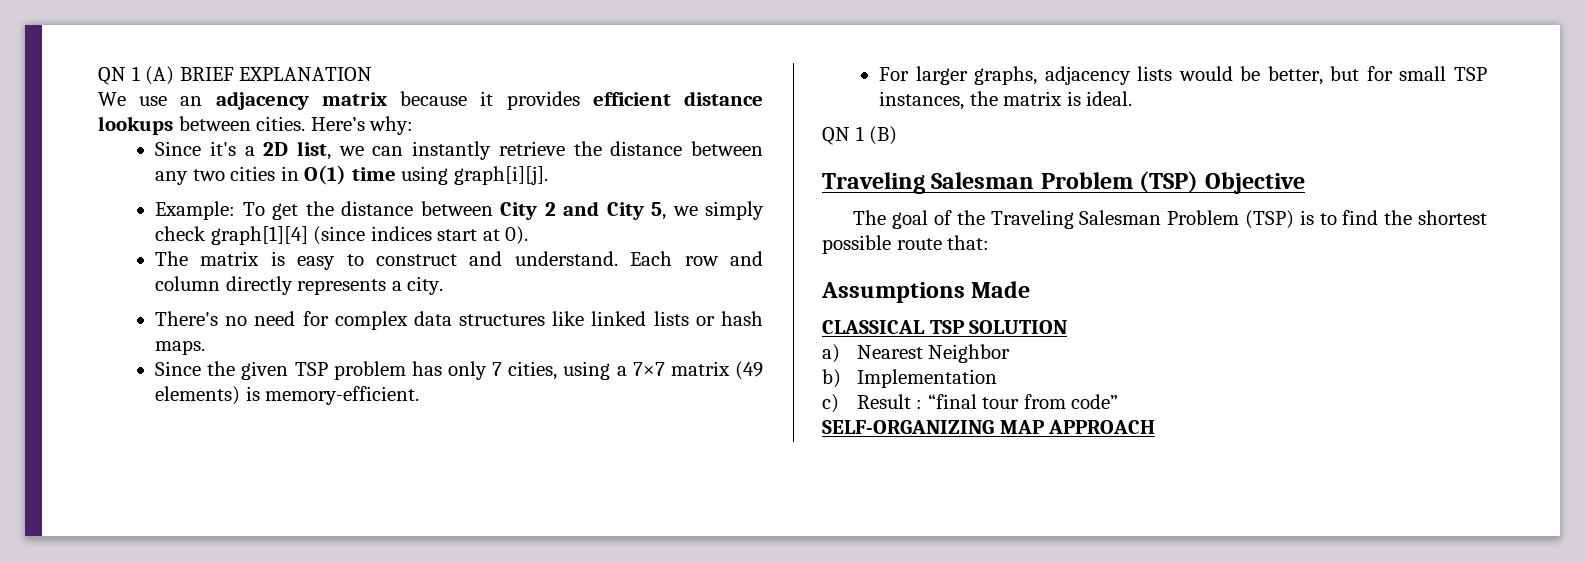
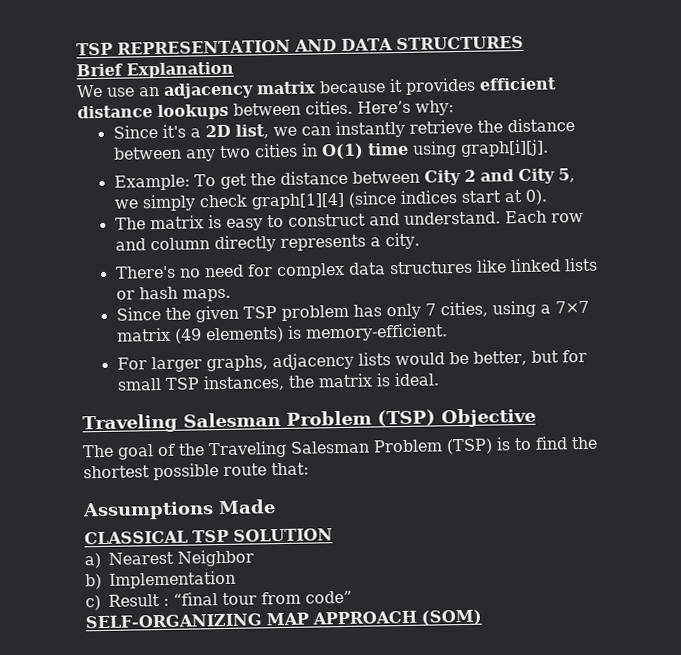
[98,66,373,85] QN 1 (A) BRIEF EXPLANATION -> [76,35,524,56] [76,61,234,79] TSP REPRESENTATION AND DATA STRUCTURES // Brief Explanation
[822,126,898,145] // QN 1 (B) -> (439, 379) none
(1156, 427) none -> [421,609,482,626] (SOM)

